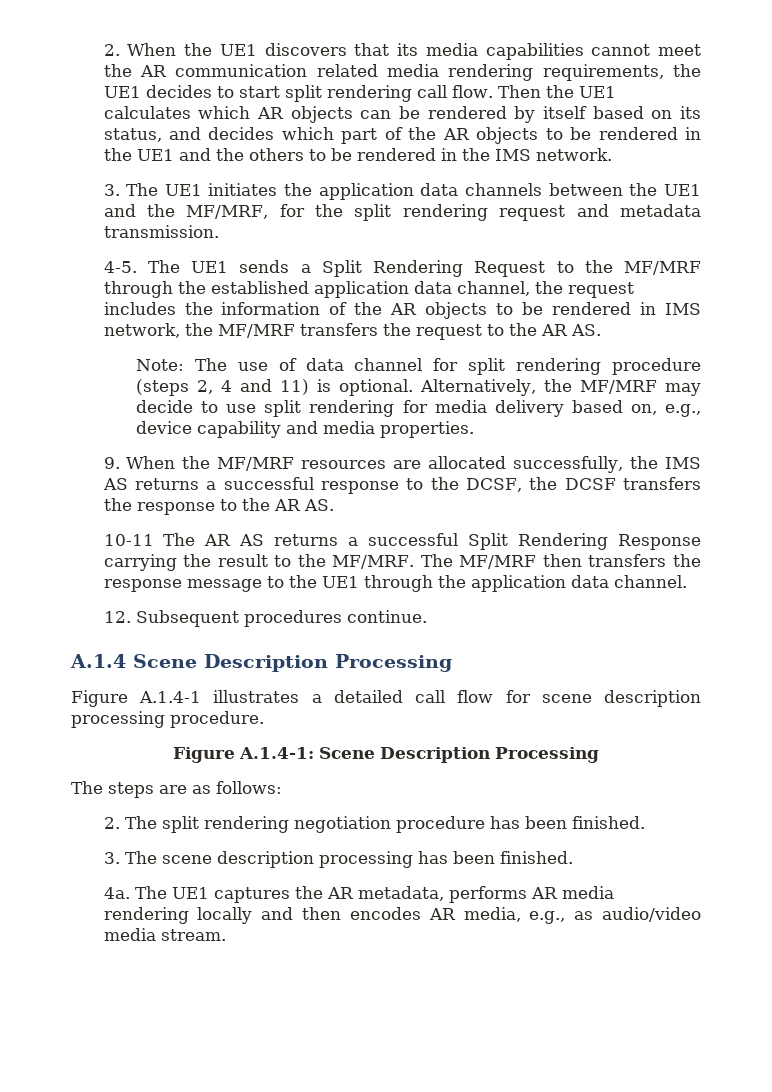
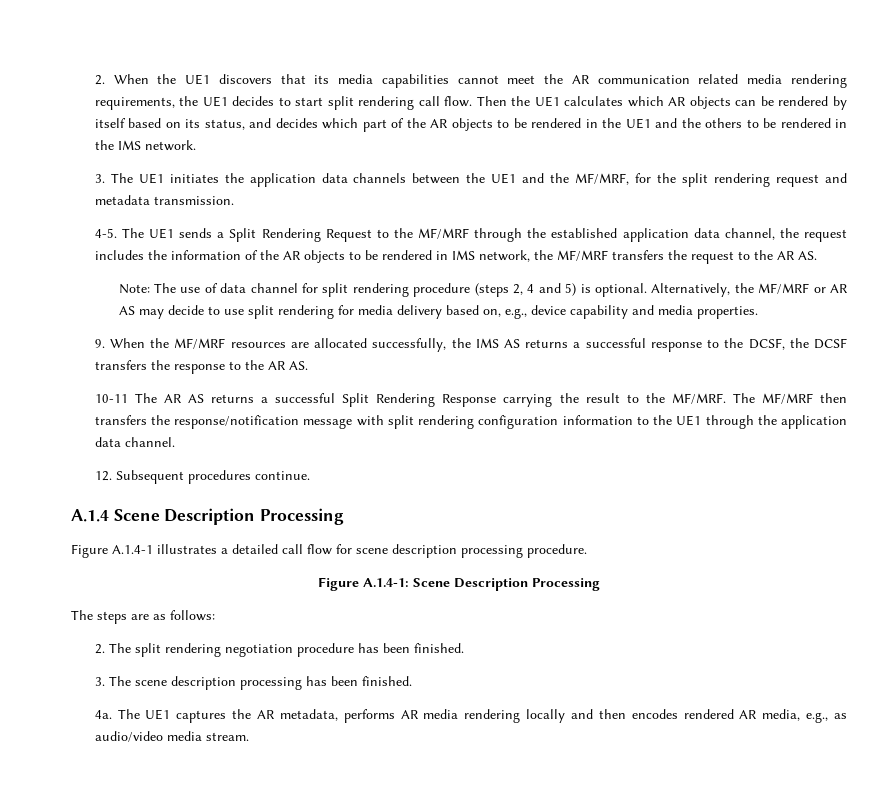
[280,379,310,395] 11) -> [565,283,577,296] 5)
(658, 387) none -> [813,284,849,293] [118,306,135,315] or AR AS
[103,579,262,592] response message -> [174,415,633,429] response/notification message with split rendering configuration information
(421, 913) none -> [683,709,734,719] rendered

